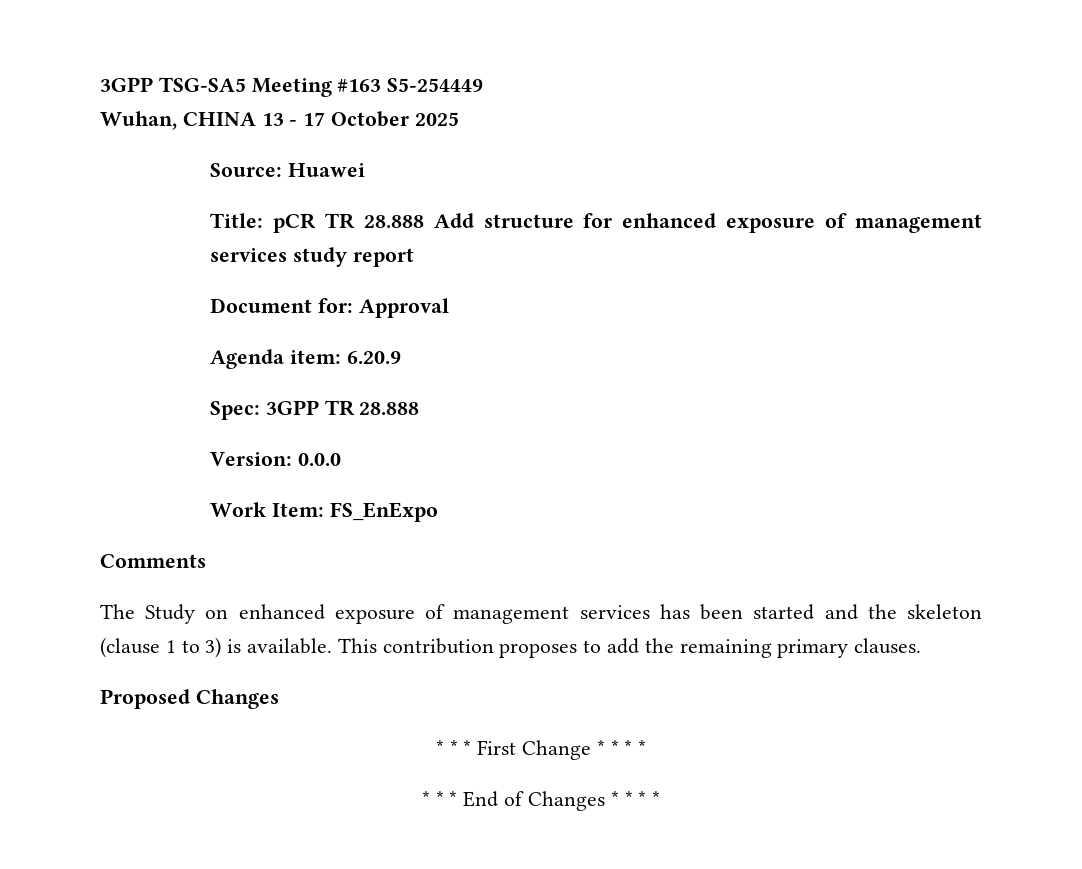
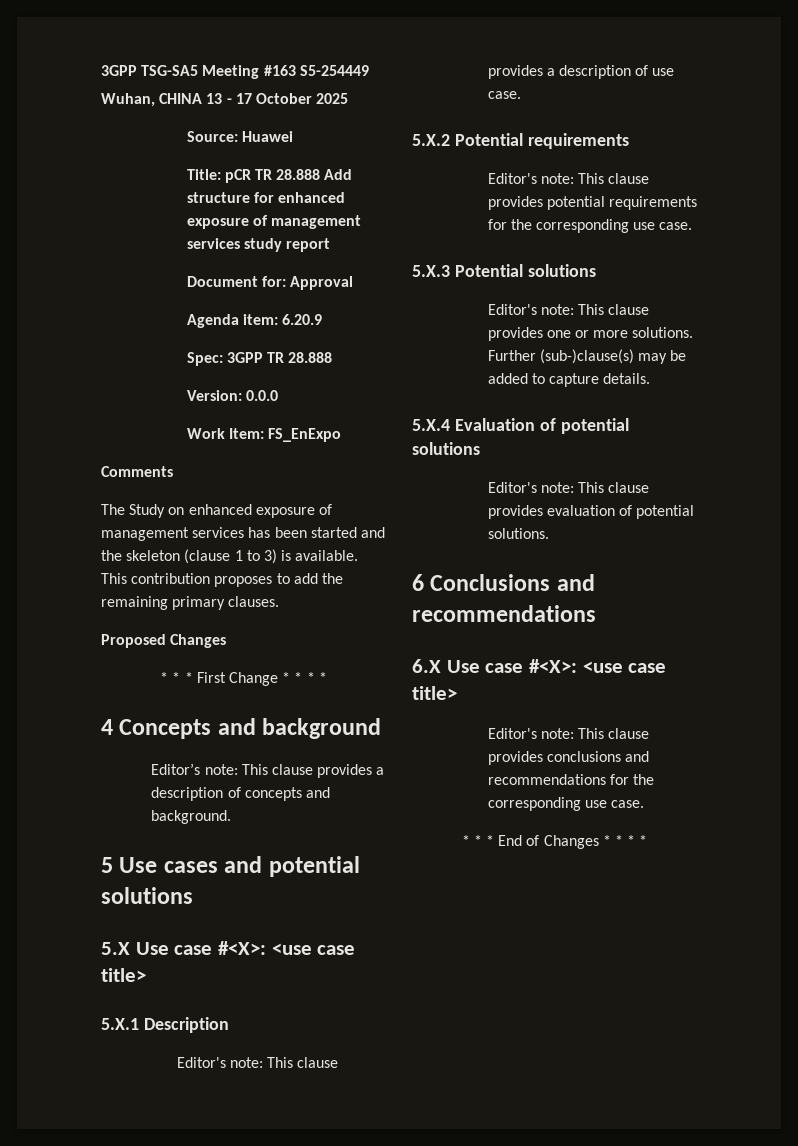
(647, 747) none -> [101,718,382,739] [151,763,385,778] [151,787,330,801] [151,810,232,824] [101,856,360,877] [101,887,193,904] [101,941,356,955] [101,968,146,982] [101,1017,229,1033] [176,1057,339,1068] [487,65,675,79] [487,91,521,99] [412,133,629,149] [487,173,650,184] [487,196,697,210] [487,219,693,233] [412,264,596,277] [487,304,650,315] [487,327,694,341] [487,349,687,364] [487,373,651,387] [412,418,629,434] [412,442,480,455] [487,482,650,493] [487,505,695,519] [487,528,549,539] [412,574,595,591] [412,605,596,622] [412,659,667,673] [412,686,457,700] [487,728,650,739] [487,751,649,765] [487,774,654,785] [487,797,644,811] // 4 Concepts and background // Editor’s note: This clause provides a description of concepts and background. // 5 Use cases and potential solutions // 5.X Use case #<X>: <use case title> // 5.X.1 Description // Editor's note: This clause provides a description of use case. // 5.X.2 Potential requirements // Editor's note: This clause provides potential requirements for the corresponding use case. // 5.X.3 Potential solutions // Editor's note: This clause provides one or more solutions. Further (sub-)clause(s) may be added to capture details. // 5.X.4 Evaluation of potential solutions // Editor's note: This clause provides evaluation of potential solutions. // 6 Conclusions and recommendations // 6.X Use case #<X>: <use case title> // Editor's note: This clause provides conclusions and recommendations for the corresponding use case.

